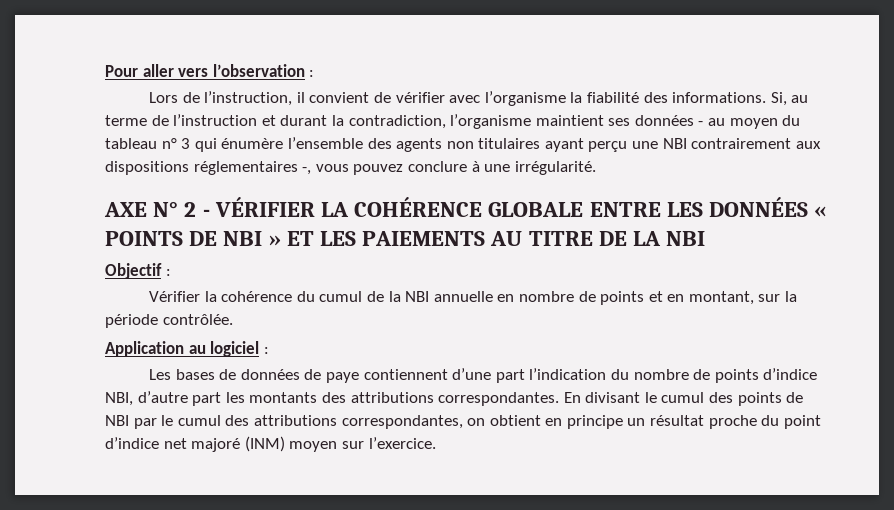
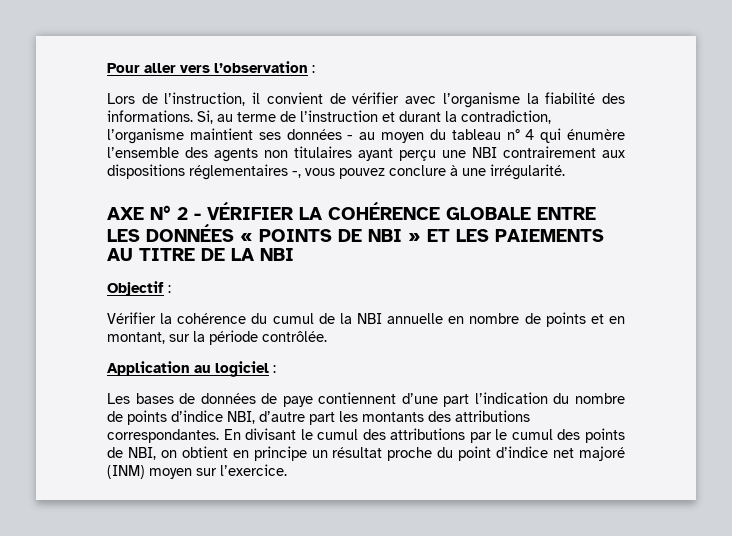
[181,138,191,149] 3 -> [525,129,535,140] 4
[737,392,804,406] [105,415,129,426] points de NBI -> [390,428,466,440] attributions
[253,415,463,429] attributions correspondantes, -> [585,428,625,443] [107,447,156,460] points de NBI,

